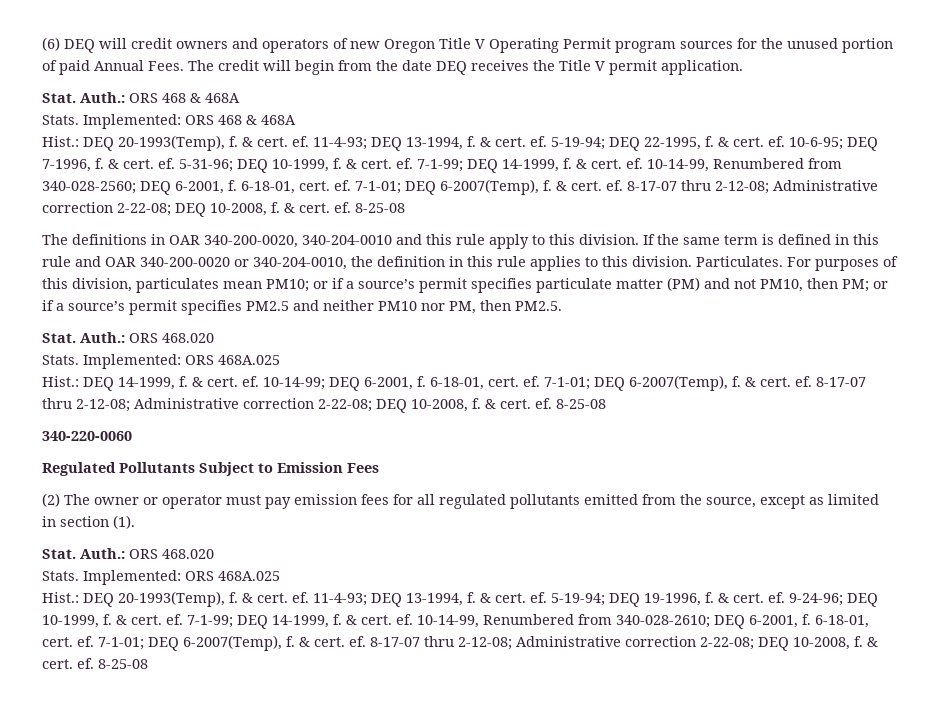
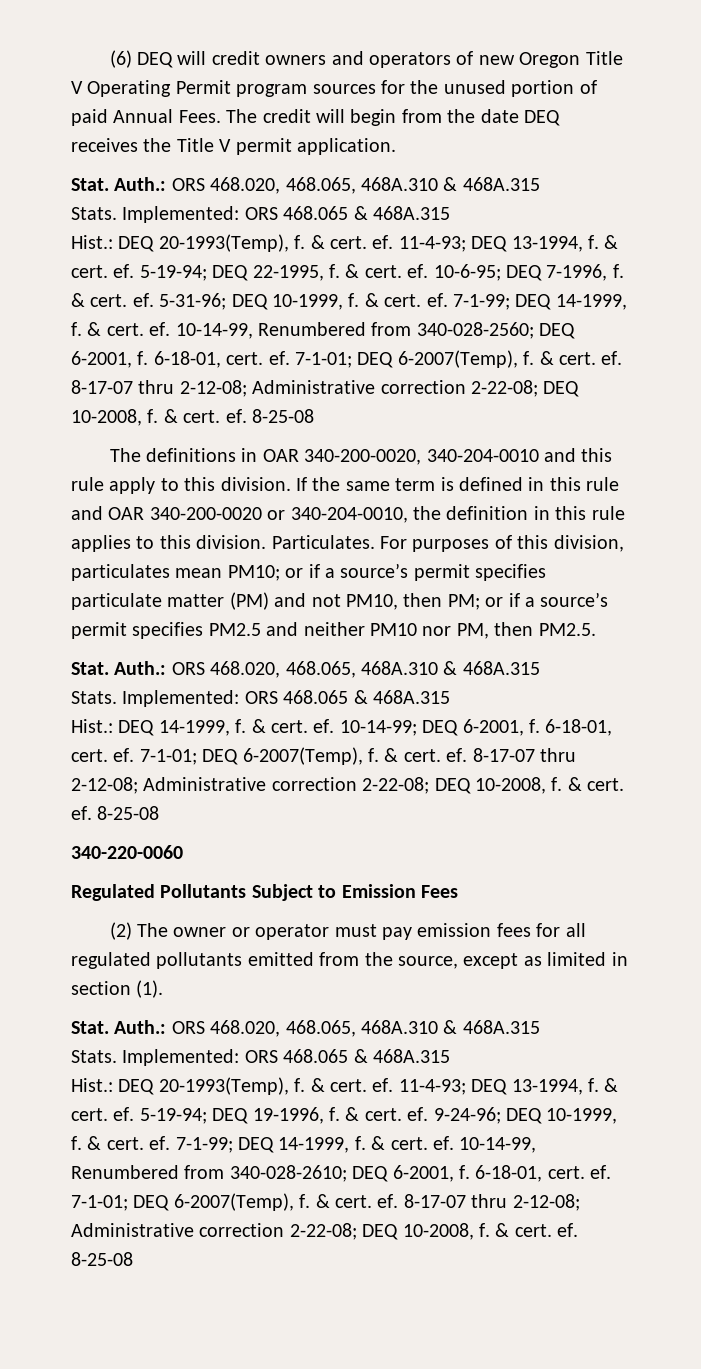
[162,93,240,103] [42,114,296,129] 468 & 468A // Stats. Implemented: ORS 468 & 468A -> [210,177,540,194] [71,206,450,223] 468.020, 468.065, 468A.310 & 468A.315 // Stats. Implemented: ORS 468.065 & 468A.315
[162,333,214,343] [42,354,280,369] 468.020 // Stats. Implemented: ORS 468A.025 -> [210,661,540,678] [71,690,450,707] 468.020, 468.065, 468A.310 & 468A.315 // Stats. Implemented: ORS 468.065 & 468A.315
[162,549,214,559] [42,570,280,585] 468.020 // Stats. Implemented: ORS 468A.025 -> [210,1020,540,1037] [71,1049,450,1066] 468.020, 468.065, 468A.310 & 468A.315 // Stats. Implemented: ORS 468.065 & 468A.315

